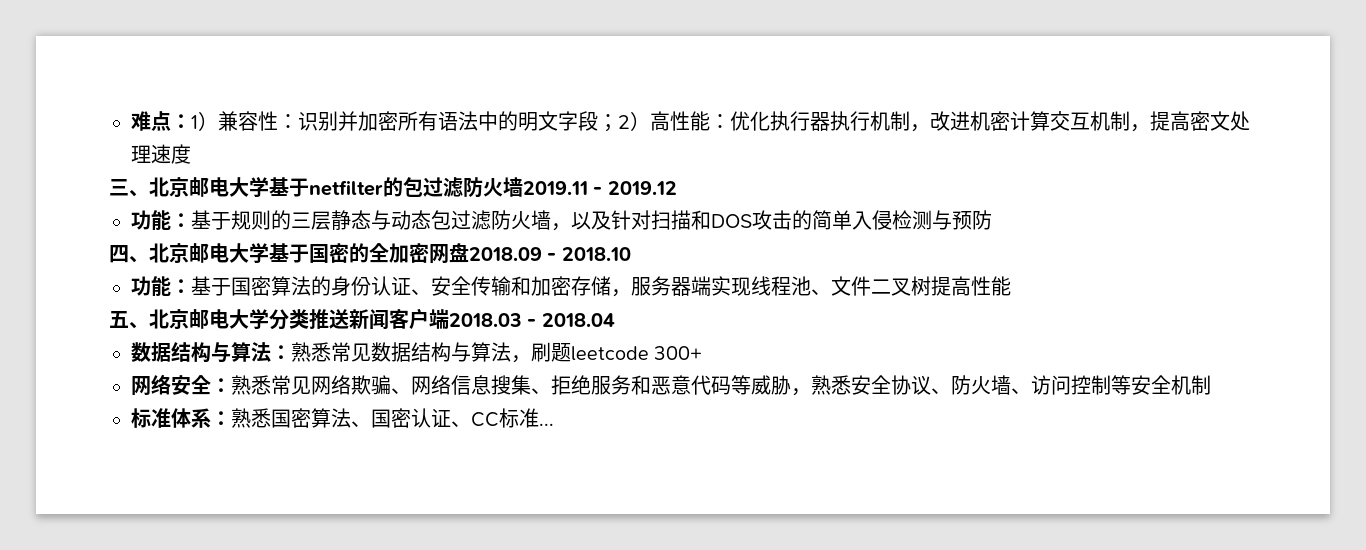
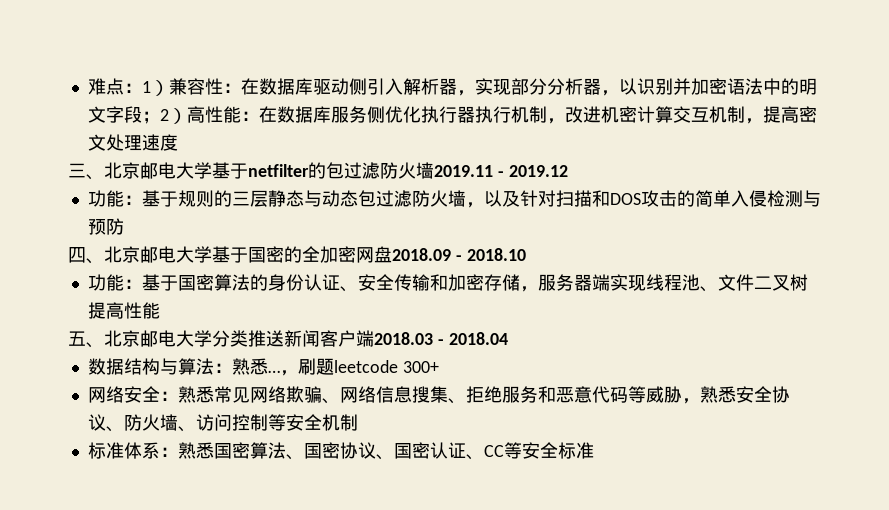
(298, 121) none -> [240,78,637,96] 在数据库驱动侧引入解析器，实现部分分析器，以
[398,111,438,131] 所有 -> (727, 86) none
(730, 121) none -> [258,106,385,123] 在数据库服务侧
[331,342,511,362] 常见数据结构与算法 -> [267,370,280,373] …
[411,408,554,428] 认证、CC标准... -> [339,442,594,460] 协议、国密认证、CC等安全标准

